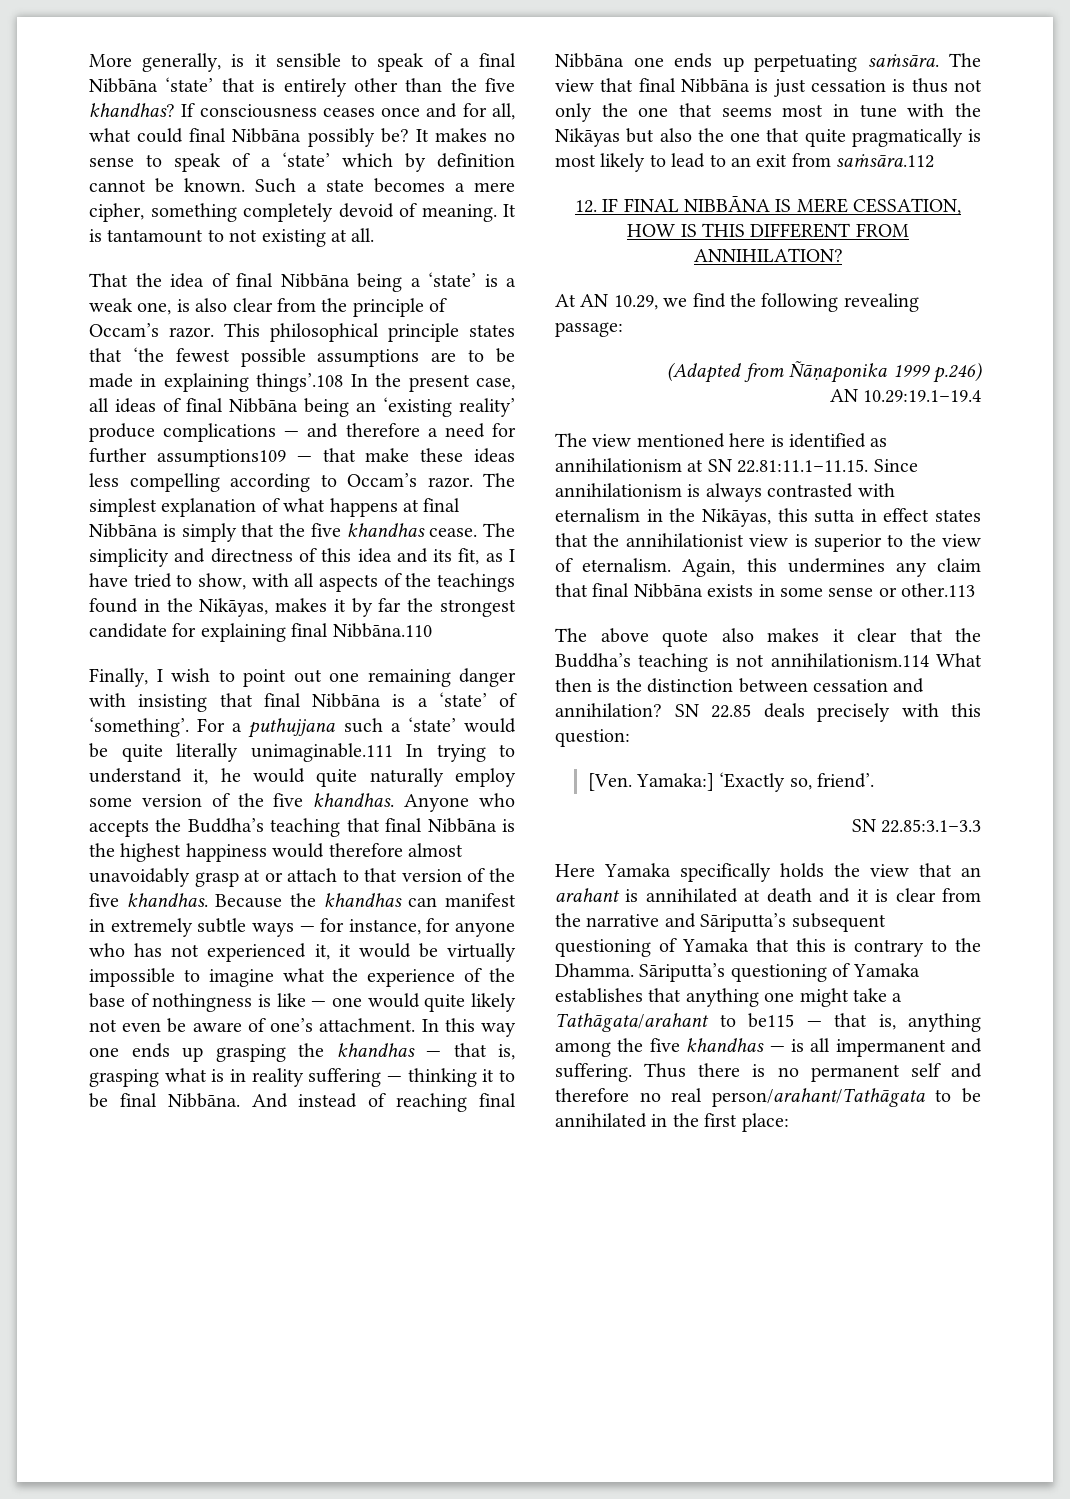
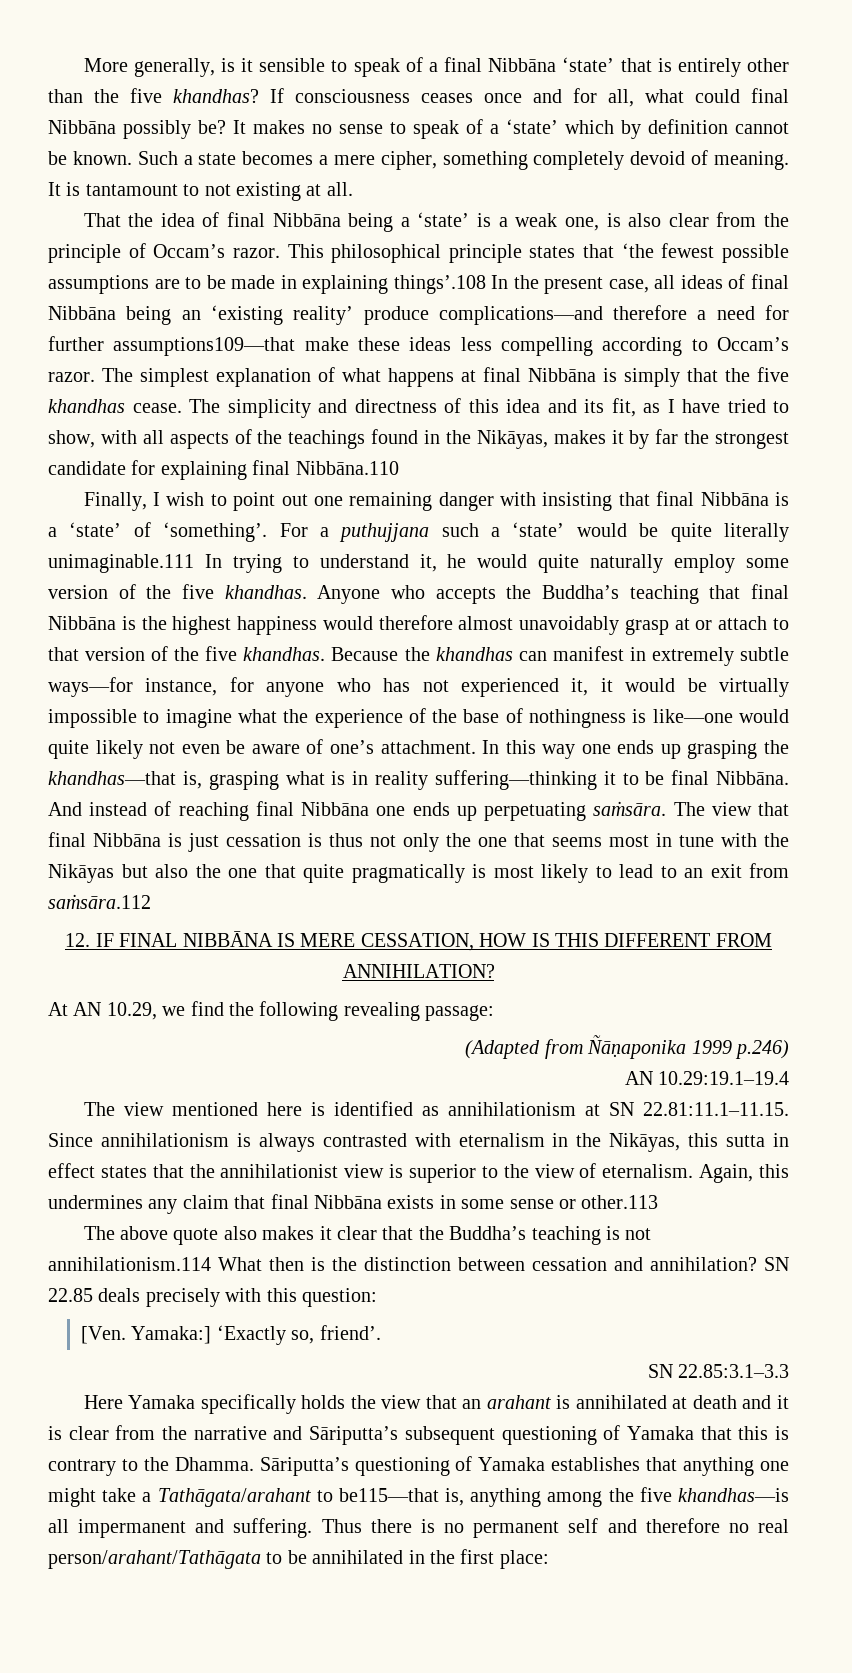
[163,423,339,442] complications — and -> [438,306,603,325] complications—and
[156,448,356,467] assumptions109 — that -> [113,337,296,356] assumptions109—that
[251,918,345,937] ways — for -> [48,677,133,697] ways—for
[276,993,362,1007] like — one -> [652,709,733,723] like—one
[336,1043,487,1057] khandhas — that -> [48,771,176,785] khandhas—that
[308,1068,477,1087] suffering — thinking -> [434,770,597,790] suffering—thinking
[748,1013,867,1028] be115 — that -> [338,1488,439,1502] be115—that
[686,1038,804,1052] khandhas — is -> [677,1488,789,1502] khandhas—is

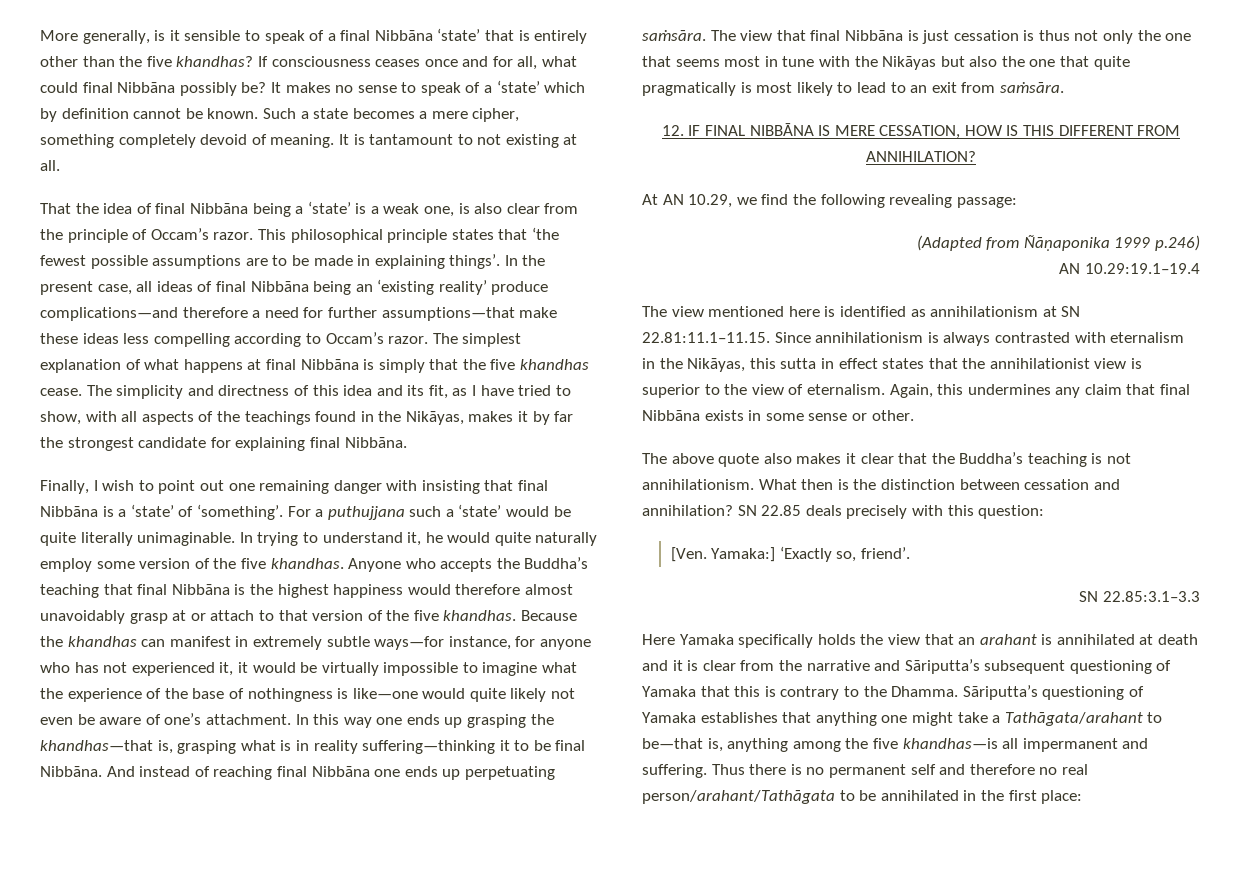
[393,275,486,294] things’.108 -> [449,254,501,269] things’.
[113,337,296,356] assumptions109—that -> [381,307,515,321] assumptions—that
[295,461,399,475] Nibbāna.110 -> [344,437,407,448] Nibbāna.
[48,554,194,573] unimaginable.111 -> [137,532,236,546] unimaginable.
[48,894,151,909] saṁsāra.112 -> [999,82,1064,93] saṁsāra.
[581,1195,659,1209] other.113 -> [871,410,914,421] other.
[48,1257,211,1271] annihilationism.114 -> [642,479,754,490] annihilationism.
[338,1488,439,1502] be115—that -> [642,738,703,749] be—that

